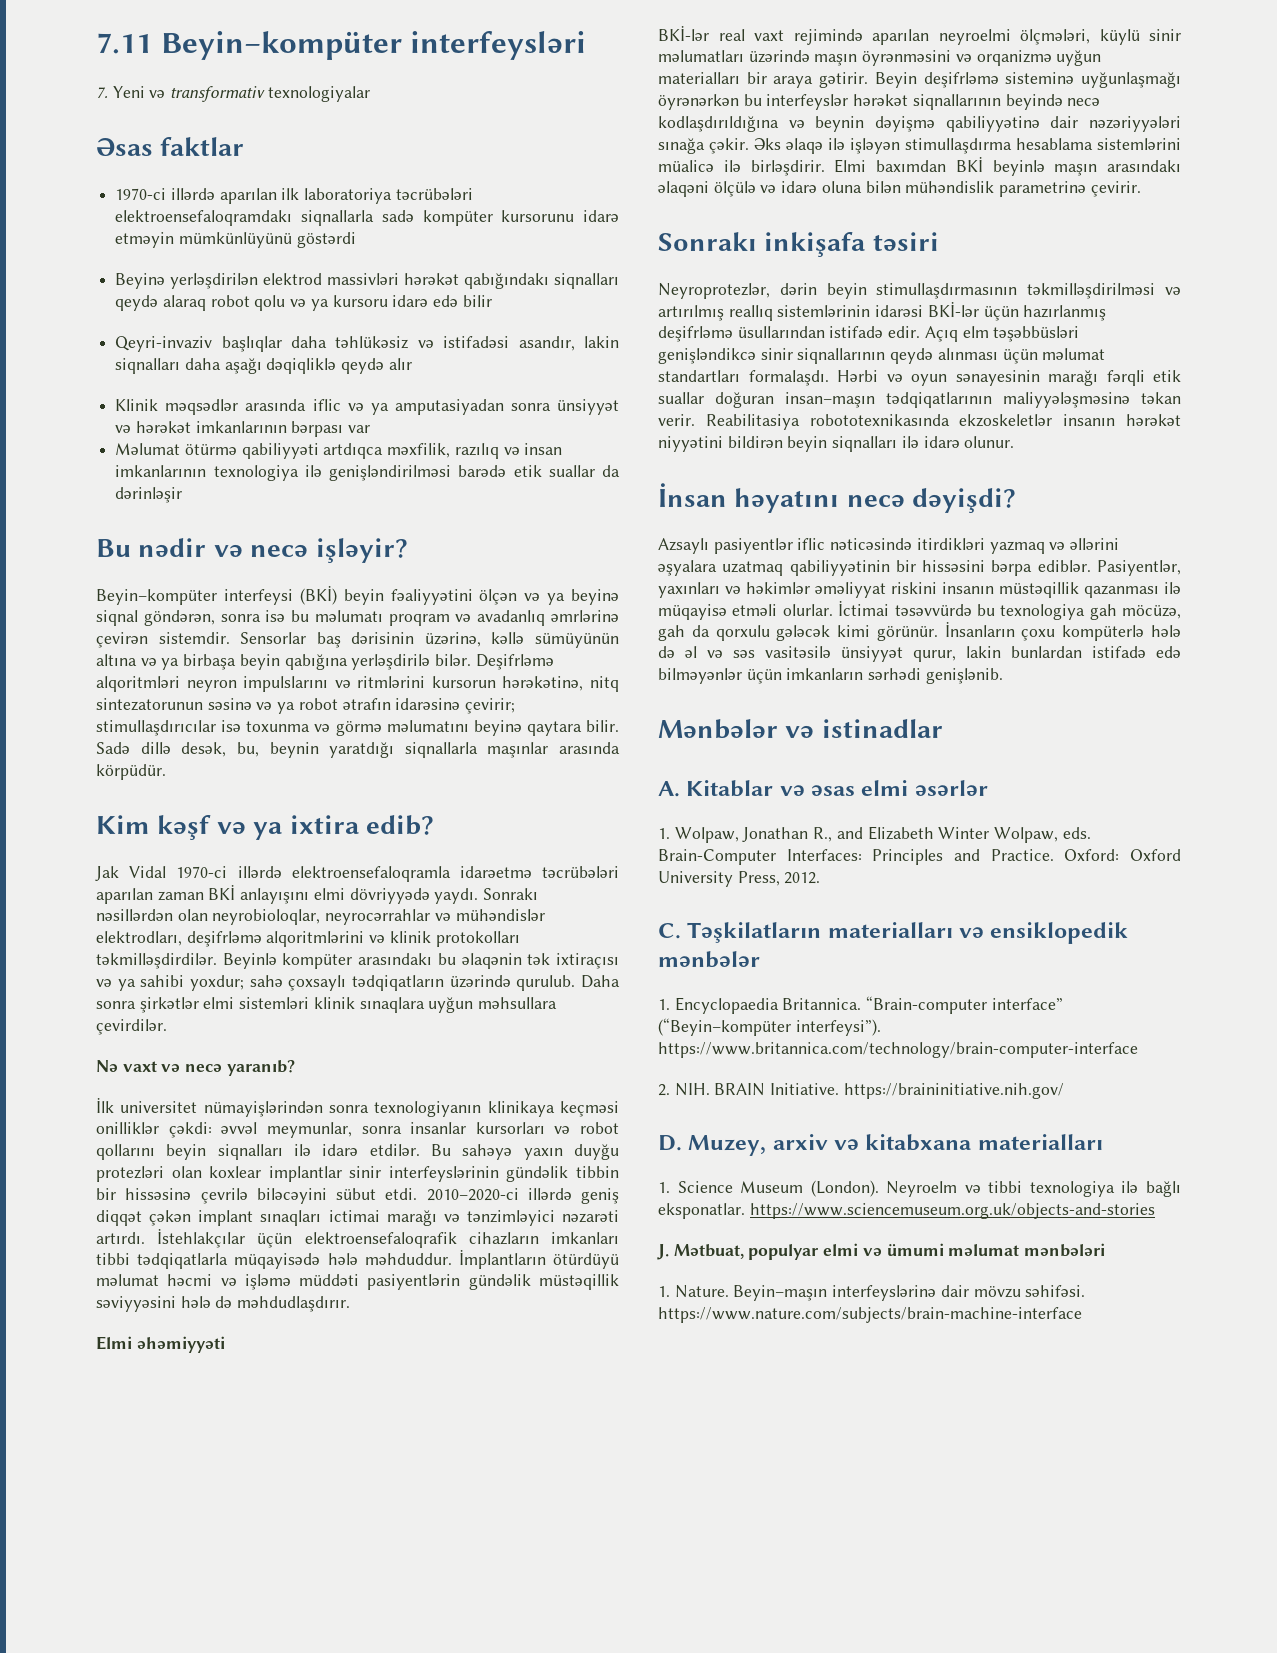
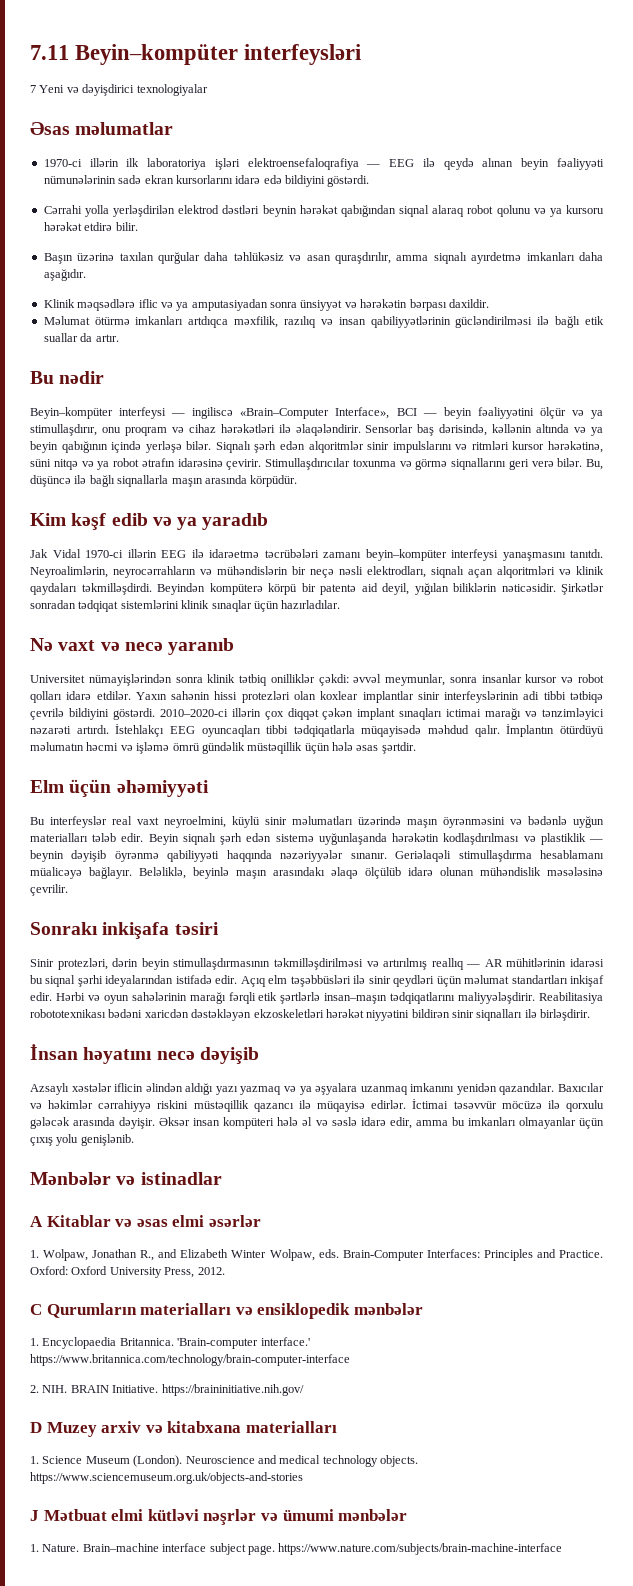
[96,87,108,98] 7. -> [30,85,36,93] 7
[170,86,266,102] transformativ -> [82,84,135,96] dəyişdirici
[160,137,245,156] [115,188,473,204] [115,210,619,226] [115,232,356,248] [115,273,619,289] [115,295,159,311] faktlar // 1970-ci illərdə aparılan ilk laboratoriya təcrübələri elektroensefaloqramdakı siqnallarla sadə kompüter kursorunu idarə etməyin mümkünlüyünü göstərdi // Beyinə yerləşdirilən elektrod massivləri hərəkət qabığındakı siqnalları qeydə -> [75,122,174,135] [43,158,604,170] [43,175,370,187] [43,205,430,217] məlumatlar // 1970-ci illərin ilk laboratoriya işləri elektroensefaloqrafiya — EEG ilə qeydə alınan beyin fəaliyyəti nümunələrinin sadə ekran kursorlarını idarə edə bildiyini göstərdi. // Cərrahi yolla yerləşdirilən elektrod dəstləri beynin hərəkət qabığından siqnal
[254,295,286,311] qolu -> [496,205,531,217] qolunu
[392,295,492,307] [115,336,620,352] [115,358,412,374] idarə edə bilir // Qeyri-invaziv başlıqlar daha təhlükəsiz və istifadəsi asandır, lakin siqnalları daha aşağı dəqiqliklə qeydə alır -> [43,222,138,231] [43,252,603,264] [43,269,86,281] hərəkət etdirə bilir. // Başın üzərinə taxılan qurğular daha təhlükəsiz və asan quraşdırılır, amma siqnalı ayırdetmə imkanları daha aşağıdır.
[165,399,307,415] məqsədlər arasında -> [77,299,136,311] məqsədlərə
[135,421,371,437] hərəkət imkanlarının bərpası var -> [360,299,489,311] hərəkətin bərpası daxildir.
[241,443,319,459] qabiliyyəti -> [135,316,184,325] imkanları
[115,465,507,481] imkanlarının texnologiya ilə genişləndirilməsi barədə -> [370,316,581,328] qabiliyyətlərinin gücləndirilməsi ilə bağlı
[115,487,183,503] dərinləşir -> [95,334,119,342] artır.
[213,538,408,563] və necə işləyir? -> (105, 377) none
[299,586,337,605] (BKİ) -> [171,407,437,419] — ingiliscə «Brain–Computer Interface», BCI —
[479,589,619,605] [96,610,619,626] [96,632,619,648] [96,654,554,670] [96,676,619,692] [96,698,252,711] ölçən və ya beyinə siqnal göndərən, sonra isə bu məlumatı proqram və avadanlıq əmrlərinə çevirən sistemdir. Sensorlar baş dərisinin üzərinə, kəllə sümüyünün altına və ya birbaşa beyin qabığına yerləşdirilə bilər. Deşifrləmə alqoritmləri neyron impulslarını və ritmlərini kursorun hərəkətinə, nitq sintezatorunun səsinə -> [539,407,603,419] [30,424,604,436] [30,441,603,453] [30,459,78,470] ölçür və ya stimullaşdırır, onu proqram və cihaz hərəkətləri ilə əlaqələndirir. Sensorlar baş dərisində, kəllənin altında və ya beyin qabığının içində yerləşə bilər. Siqnalı şərh edən alqoritmlər sinir impulslarını və ritmləri kursor hərəkətinə, süni nitqə
[465,698,516,714] [96,720,619,736] [96,742,549,758] çevirir; stimullaşdırıcılar isə toxunma və görmə məlumatını beyinə qaytara bilir. Sadə dillə desək, bu, beynin yaratdığı siqnallarla maşınlar -> [226,458,603,470] [30,475,203,487] çevirir. Stimullaşdırıcılar toxunma və görmə siqnallarını geri verə bilər. Bu, düşüncə ilə bağlı siqnallarla maşın
[216,815,435,840] və ya ixtira edib? -> [111,513,269,530] edib və ya yaradıb
[237,866,620,882] [96,885,539,904] [96,909,545,925] [96,931,520,947] [96,953,619,969] [96,975,620,991] [96,997,558,1013] [96,1019,167,1035] [96,1060,295,1076] [96,1098,619,1117] illərdə elektroensefaloqramla idarəetmə təcrübələri aparılan zaman BKİ anlayışını elmi dövriyyədə yaydı. Sonrakı nəsillərdən olan neyrobioloqlar, neyrocərrahlar və mühəndislər elektrodları, deşifrləmə alqoritmlərini və klinik protokolları təkmilləşdirdilər. Beyinlə kompüter arasındakı bu əlaqənin tək ixtiraçısı və ya sahibi yoxdur; sahə çoxsaylı tədqiqatların üzərində qurulub. Daha sonra şirkətlər elmi sistemləri klinik sınaqlara uyğun məhsullara çevirdilər. // Nə vaxt və necə yaranıb? // İlk universitet nümayişlərindən sonra texnologiyanın klinikaya keçməsi -> [127,549,603,561] [30,566,604,578] [30,583,604,595] [30,600,341,612] [30,638,235,655] [30,674,268,686] illərin EEG ilə idarəetmə təcrübələri zamanı beyin–kompüter interfeysi yanaşmasını tanıtdı. Neyroalimlərin, neyrocərrahların və mühəndislərin bir neçə nəsli elektrodları, siqnalı açan alqoritmləri və klinik qaydaları təkmilləşdirdi. Beyindən kompüterə körpü bir patentə aid deyil, yığılan biliklərin nəticəsidir. Şirkətlər sonradan tədqiqat sistemlərini klinik sınaqlar üçün hazırladılar. // Nə vaxt və necə yaranıb // Universitet nümayişlərindən sonra klinik tətbiq
[475,1122,545,1134] kursorları -> [525,674,558,683] kursor
[96,1144,619,1160] qollarını beyin siqnalları ilə idarə etdilər. Bu sahəyə yaxın duyğu -> [30,691,238,703] qolları idarə etdilər. Yaxın sahənin hissi
[506,1166,619,1182] [96,1188,619,1204] gündəlik tibbin bir hissəsinə çevrilə biləcəyini sübut etdi. 2010–2020-ci illərdə geniş -> [523,691,603,703] [30,708,284,720] adi tibbi tətbiqə çevrilə bildiyini göstərdi. 2010–2020-ci illərin çox
[157,1229,619,1248] [96,1250,620,1269] [96,1274,619,1290] [96,1296,351,1312] [96,1336,225,1353] [658,26,1090,45] İstehlakçılar üçün elektroensefaloqrafik cihazların imkanları tibbi tədqiqatlarla müqayisədə hələ məhduddur. İmplantların ötürdüyü məlumat həcmi və işləmə müddəti pasiyentlərin gündəlik müstəqillik səviyyəsini hələ də məhdudlaşdırır. // Elmi əhəmiyyəti // BKİ-lər real vaxt rejimində aparılan neyroelmi ölçmələri, -> [115,724,604,737] [30,742,416,754] [30,779,209,797] [30,816,226,828] İstehlakçı EEG oyuncaqları tibbi tədqiqatlarla müqayisədə məhdud qalır. İmplantın ötürdüyü məlumatın həcmi və işləmə ömrü gündəlik müstəqillik üçün hələ əsas şərtdir. // Elm üçün əhəmiyyəti // Bu interfeyslər real vaxt neyroelmini,
[976,50,1052,66] orqanizmə -> [528,816,567,825] bədənlə
[746,72,1181,88] [658,94,1101,110] [658,116,1181,132] [658,138,1181,154] [658,157,1181,176] [658,181,1141,197] bir araya gətirir. Beyin deşifrləmə sisteminə uyğunlaşmağı öyrənərkən bu interfeyslər hərəkət siqnallarının beyində necə kodlaşdırıldığına və beynin dəyişmə qabiliyyətinə dair nəzəriyyələri sınağa çəkir. Əks əlaqə ilə işləyən stimullaşdırma hesablama sistemlərini müalicə ilə birləşdirir. Elmi baxımdan BKİ beyinlə maşın arasındakı əlaqəni ölçülə və idarə oluna bilən mühəndislik parametrinə çevirir. -> [92,833,603,845] [30,850,605,862] [30,867,603,879] [30,884,68,896] tələb edir. Beyin siqnalı şərh edən sistemə uyğunlaşanda hərəkətin kodlaşdırılması və plastiklik — beynin dəyişib öyrənmə qabiliyyəti haqqında nəzəriyyələr sınanır. Geriəlaqəli stimullaşdırma hesablamanı müalicəyə bağlayır. Beləliklə, beyinlə maşın arasındakı əlaqə ölçülüb idarə olunan mühəndislik məsələsinə çevrilir.
[658,283,770,299] Neyroprotezlər, -> [30,958,108,970] Sinir protezləri,
[777,302,1107,321] [658,326,825,342] sistemlərinin idarəsi BKİ-lər üçün hazırlanmış deşifrləmə üsullarından -> [466,958,604,967] [30,975,174,987] — AR mühitlərinin idarəsi bu siqnal şərhi ideyalarından
[658,348,998,364] genişləndikcə sinir siqnallarının qeydə alınması -> [353,975,435,987] ilə sinir qeydləri
[748,370,829,386] formalaşdı. -> [569,975,604,987] [30,992,52,1001] inkişaf edir.
[955,370,1040,386] sənayesinin -> [131,992,187,1001] sahələrinin
[658,392,1181,408] [658,414,1116,430] suallar doğuran insan–maşın tədqiqatlarının maliyyələşməsinə təkan verir. Reabilitasiya robototexnikasında ekzoskeletlər insanın -> [280,992,603,1004] [30,1009,324,1021] şərtlərlə insan–maşın tədqiqatlarını maliyyələşdirir. Reabilitasiya robototexnikası bədəni xaricdən dəstəkləyən ekzoskeletləri
[787,436,1015,452] beyin siqnalları ilə idarə olunur. -> [452,1009,591,1021] sinir siqnalları ilə birləşdirir.
[912,488,1017,513] dəyişdi? -> [199,1047,259,1064] dəyişib
[713,538,1120,554] [658,560,1181,576] [658,582,1181,598] [658,601,1181,620] [658,622,1181,641] [658,646,1181,662] [658,668,922,684] pasiyentlər iflic nəticəsində itirdikləri yazmaq və əllərini əşyalara uzatmaq qabiliyyətinin bir hissəsini bərpa ediblər. Pasiyentlər, yaxınları və həkimlər əməliyyat riskini insanın müstəqillik qazanması ilə müqayisə etməli olurlar. İctimai təsəvvürdə bu texnologiya gah möcüzə, gah da qorxulu gələcək kimi görünür. İnsanların çoxu kompüterlə hələ də əl və səs vasitəsilə ünsiyyət qurur, lakin bunlardan istifadə edə bilməyənlər üçün imkanların sərhədi -> [71,1083,604,1095] [30,1099,604,1112] [30,1117,604,1129] [30,1134,79,1146] xəstələr iflicin əlindən aldığı yazı yazmaq və ya əşyalara uzanmaq imkanını yenidən qazandılar. Baxıcılar və həkimlər cərrahiyyə riskini müstəqillik qazancı ilə müqayisə edirlər. İctimai təsəvvür möcüzə ilə qorxulu gələcək arasında dəyişir. Əksər insan kompüteri hələ əl və səslə idarə edir, amma bu imkanları olmayanlar üçün çıxış yolu
[658,781,680,797] A. -> [30,1216,43,1227] A
[658,922,822,943] C. Təşkilatların -> [30,1303,137,1318] C Qurumların
[866,996,1063,1014] [658,1018,881,1036] “Brain-computer interface” (“Beyin–kompüter interfeysi”). -> [177,1337,310,1349] 'Brain-computer interface.'
[658,1135,767,1156] D. Muzey, -> [30,1422,97,1437] D Muzey
[886,1181,1181,1197] [658,1203,1155,1219] [657,1243,1106,1260] [658,1285,1086,1301] Neyroelm və tibbi texnologiya ilə bağlı eksponatlar. https://www.sciencemuseum.org.uk/objects-and-stories // J. Mətbuat, populyar elmi və ümumi məlumat mənbələri // 1. Nature. Beyin–maşın interfeyslərinə dair mövzu səhifəsi. -> [185,1455,418,1467] [30,1472,303,1484] [30,1509,408,1525] [30,1543,275,1555] Neuroscience and medical technology objects. https://www.sciencemuseum.org.uk/objects-and-stories // J Mətbuat elmi kütləvi nəşrlər və ümumi mənbələr // 1. Nature. Brain–machine interface subject page.

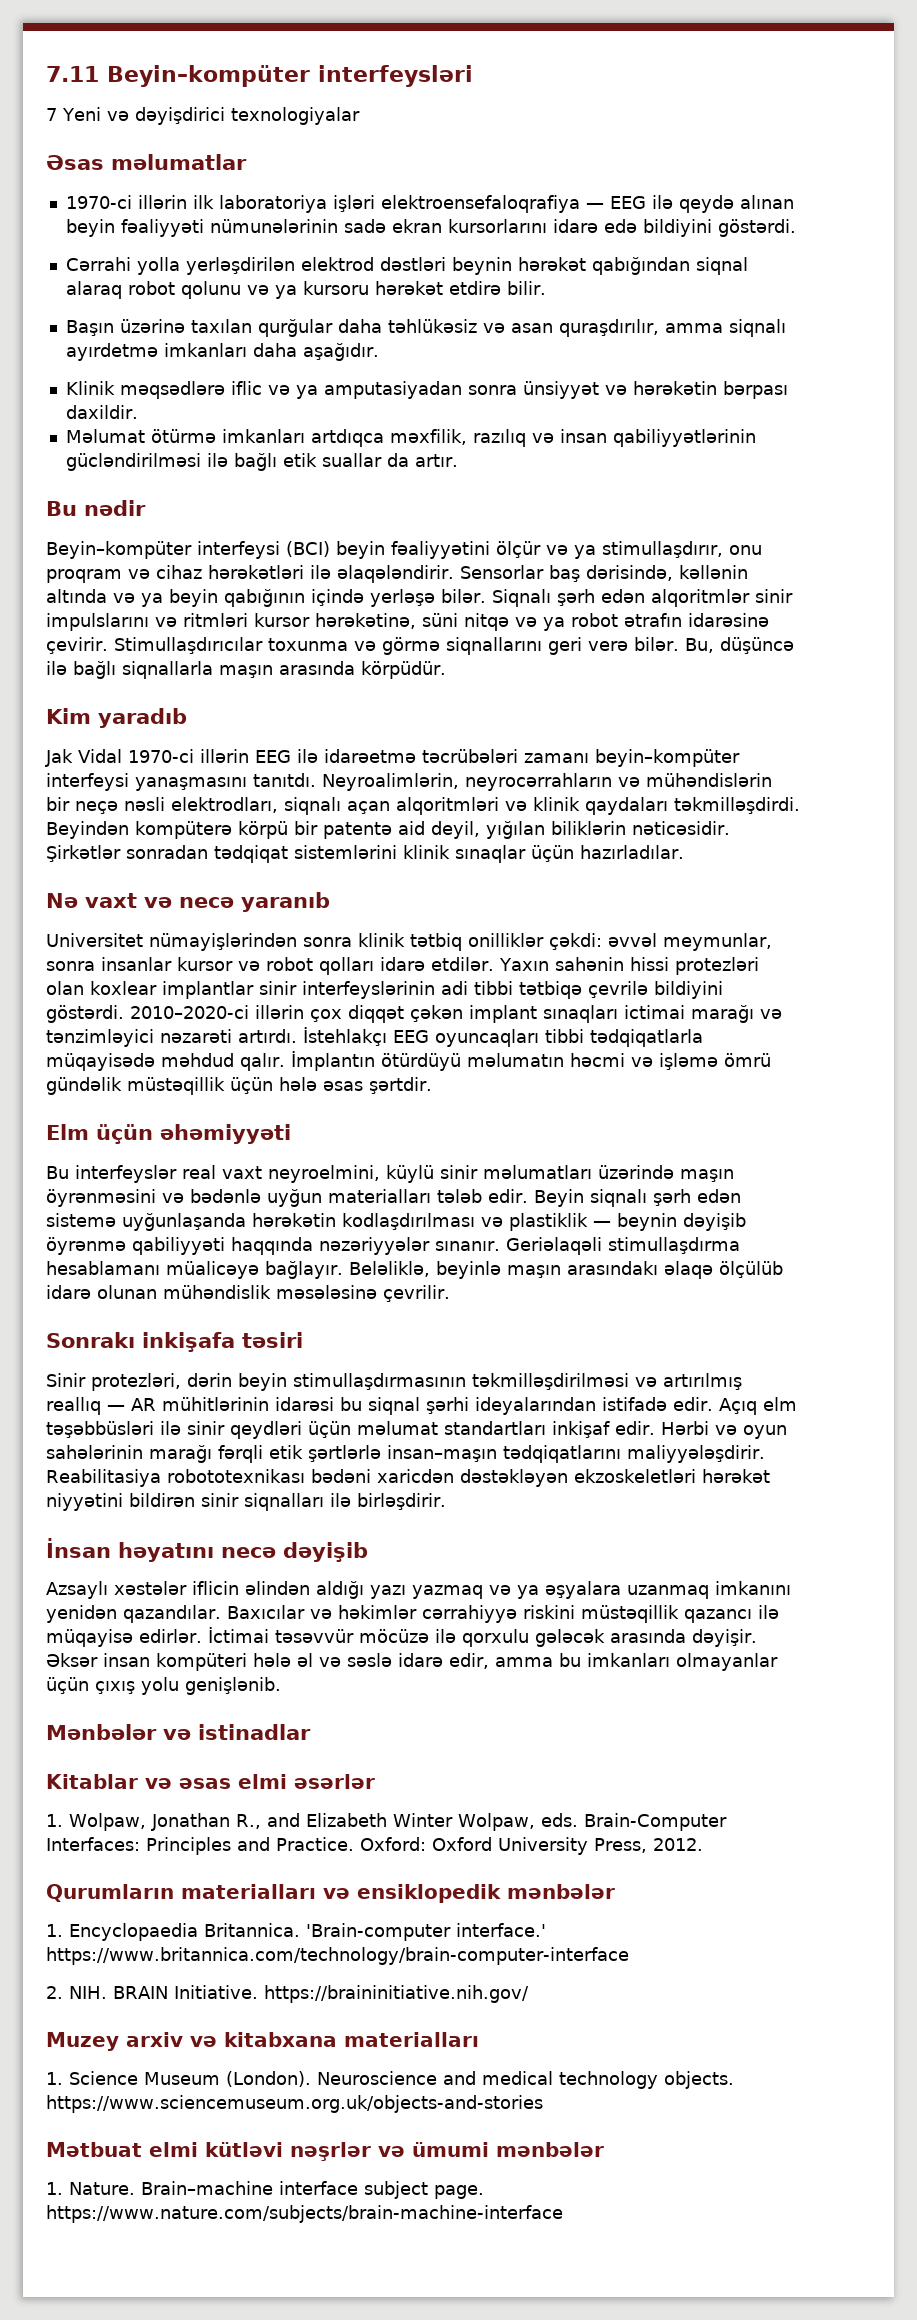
[171,407,437,419] — ingiliscə «Brain–Computer Interface», BCI — -> [286,541,330,557] (BCI)
[71,513,198,530] kəşf edib və ya -> (91, 716) none
[30,1216,43,1227] A -> (311, 1732) none
[30,1304,42,1315] C -> (703, 1844) none
[30,1422,42,1433] D -> (529, 1994) none
[30,1510,39,1521] J -> (543, 2104) none

